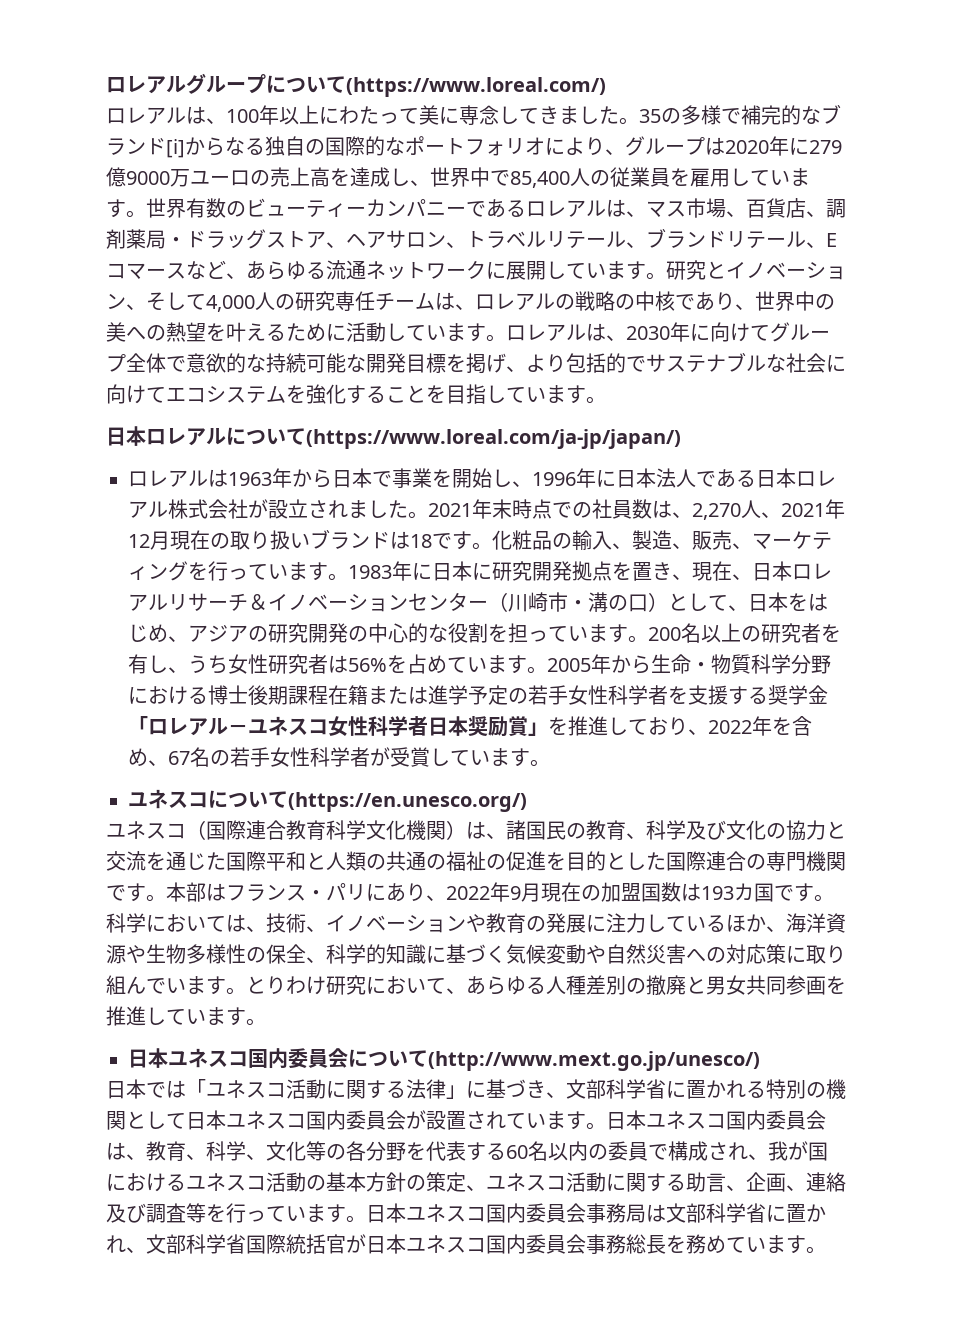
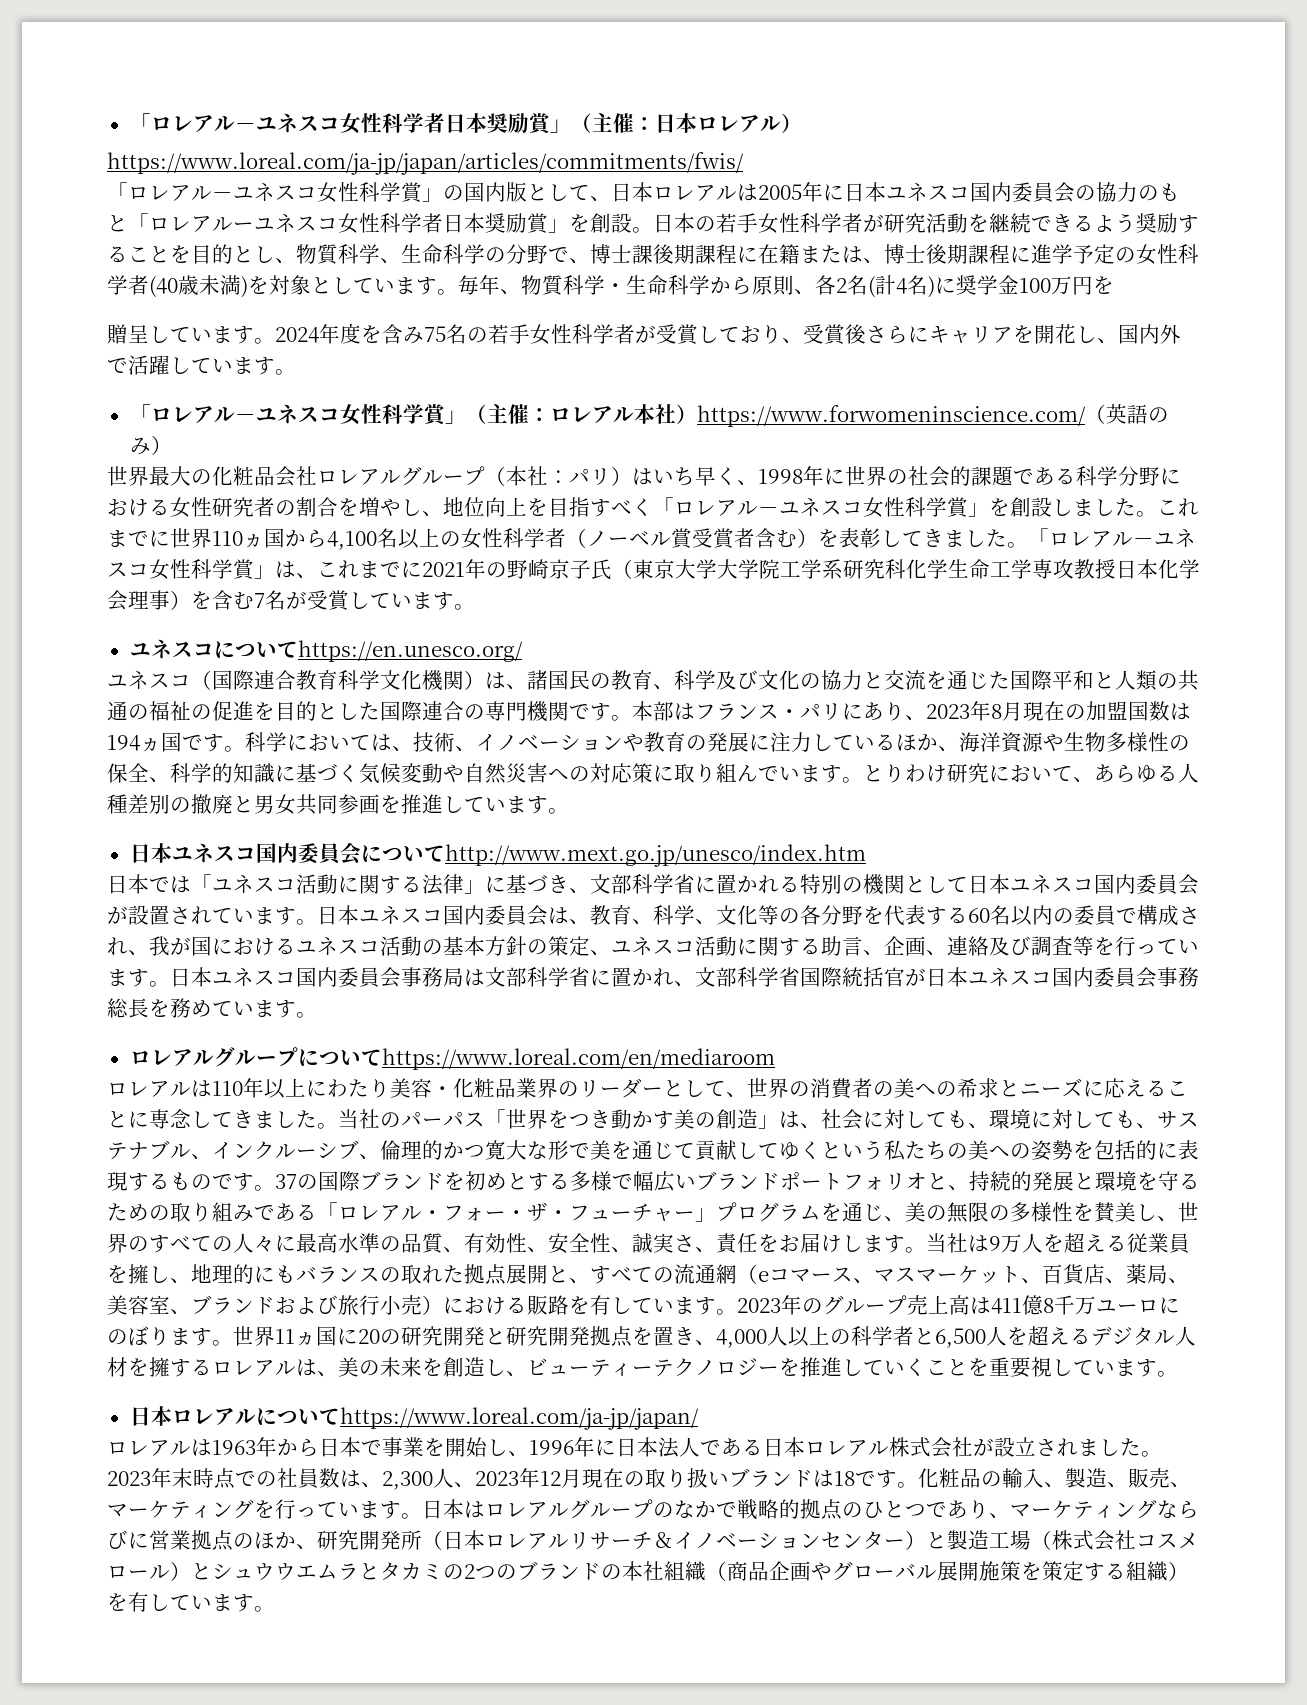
[106,73,606,97] [106,104,841,125] [106,136,842,158] [106,167,810,188] [106,198,846,218] [106,228,837,249] [106,260,846,280] [106,291,835,312] [106,322,830,342] [106,352,846,374] [106,384,606,404] [106,426,681,449] [128,468,836,488] [128,499,845,520] [128,529,832,551] [128,561,832,581] [128,592,828,613] [128,623,841,643] [128,654,831,674] [128,685,828,705] ロレアルグループについて(https://www.loreal.com/) // ロレアルは、100年以上にわたって美に専念してきました。35の多様で補完的なブランド[i]からなる独自の国際的なポートフォリオにより、グループは2020年に279億9000万ユーロの売上高を達成し、世界中で85,400人の従業員を雇用しています。世界有数のビューティーカンパニーであるロレアルは、マス市場、百貨店、調剤薬局・ドラッグストア、ヘアサロン、トラベルリテール、ブランドリテール、Eコマースなど、あらゆる流通ネットワークに展開しています。研究とイノベーション、そして4,000人の研究専任チームは、ロレアルの戦略の中核であり、世界中の美への熱望を叶えるために活動しています。ロレアルは、2030年に向けてグループ全体で意欲的な持続可能な開発目標を掲げ、より包括的でサステナブルな社会に向けてエコシステムを強化することを目指しています。 // 日本ロレアルについて(https://www.loreal.com/ja-jp/japan/) // ロレアルは1963年から日本で事業を開始し、1996年に日本法人である日本ロレアル株式会社が設立されました。2021年末時点での社員数は、2,270人、2021年12月現在の取り扱いブランドは18です。化粧品の輸入、製造、販売、マーケティングを行っています。1983年に日本に研究開発拠点を置き、現在、日本ロレアルリサーチ＆イノベーションセンター（川崎市・溝の口）として、日本をはじめ、アジアの研究開発の中心的な役割を担っています。200名以上の研究者を有し、うち女性研究者は56%を占めています。2005年から生命・物質科学分野における博士後期課程在籍または進学予定の若手女性科学者を支援する奨学金 -> (129, 122) none
[548,716,812,736] [128,748,190,767] を推進しており、2022年を含め、67 -> [570,113,802,133] [107,152,744,175] [107,182,1180,203] [107,213,1199,234] [107,244,1199,265] [107,275,1114,298] [107,323,446,344] （主催：日本ロレアル） // https://www.loreal.com/ja-jp/japan/articles/commitments/fwis/ // 「ロレアル－ユネスコ女性科学賞」の国内版として、日本ロレアルは2005年に日本ユネスコ国内委員会の協力のもと「ロレアルーユネスコ女性科学者日本奨励賞」を創設。日本の若手女性科学者が研究活動を継続できるよう奨励することを目的とし、物質科学、生命科学の分野で、博士課後期課程に在籍または、博士後期課程に進学予定の女性科学者(40歳未満)を対象としています。毎年、物質科学・生命科学から原則、各2名(計4名)に奨学金100万円を // 贈呈しています。2024年度を含み75
(470, 758) none -> [740,324,1181,345] [107,355,296,375] [129,404,1169,427] [129,435,172,455] [107,466,1181,487] [107,497,1199,518] [107,528,1196,550] [107,559,1200,580] [107,590,391,611] おり、受賞後さらにキャリアを開花し、国内外で活躍しています。 // 「ロレアル－ユネスコ女性科学賞」（主催：ロレアル本社）https://www.forwomeninscience.com/（英語のみ） // 世界最大の化粧品会社ロレアルグループ（本社：パリ）はいち早く、1998年に世界の社会的課題である科学分野における女性研究者の割合を増やし、地位向上を目指すべく「ロレアル－ユネスコ女性科学賞」を創設しました。これまでに世界110ヵ国から4,100名以上の女性科学者（ノーベル賞受賞者含む）を表彰してきました。「ロレアル－ユネスコ女性科学賞」は、これまでに2021年の野崎京子氏（東京大学大学院工学系研究科化学生命工学専攻教授日本化学会理事）を含む7名が受賞して
[288,792,527,812] (https://en.unesco.org/) -> [297,640,523,662] https://en.unesco.org/
[446,882,521,902] 2022年9 -> [926,701,1002,721] 2023年8
[701,883,754,901] 193カ -> [107,735,161,752] 194ヵ
[428,1051,760,1071] (http://www.mext.go.jp/unesco/) -> [444,844,866,867] http://www.mext.go.jp/unesco/index.htm
(826, 1250) none -> [129,1047,775,1070] [107,1078,1188,1099] [107,1109,1199,1130] [107,1140,1199,1161] [107,1171,1200,1192] [107,1202,1199,1223] [107,1233,1190,1254] [107,1264,1189,1285] [107,1295,1180,1315] [107,1326,1196,1348] [107,1357,1178,1378] [129,1406,699,1430] [107,1437,1162,1458] [107,1468,1191,1490] [107,1499,1199,1520] [107,1530,1199,1551] [107,1561,1189,1581] [107,1592,275,1612] // ロレアルグループについてhttps://www.loreal.com/en/mediaroom // ロレアルは110年以上にわたり美容・化粧品業界のリーダーとして、世界の消費者の美への希求とニーズに応えることに専念してきました。当社のパーパス「世界をつき動かす美の創造」は、社会に対しても、環境に対しても、サステナブル、インクルーシブ、倫理的かつ寛大な形で美を通じて貢献してゆくという私たちの美への姿勢を包括的に表現するものです。37の国際ブランドを初めとする多様で幅広いブランドポートフォリオと、持続的発展と環境を守るための取り組みである「ロレアル・フォー・ザ・フューチャー」プログラムを通じ、美の無限の多様性を賛美し、世界のすべての人々に最高水準の品質、有効性、安全性、誠実さ、責任をお届けします。当社は9万人を超える従業員を擁し、地理的にもバランスの取れた拠点展開と、すべての流通網（eコマース、マスマーケット、百貨店、薬局、美容室、ブランドおよび旅行小売）における販路を有しています。2023年のグループ売上高は411億8千万ユーロにのぼります。世界11ヵ国に20の研究開発と研究開発拠点を置き、4,000人以上の科学者と6,500人を超えるデジタル人材を擁するロレアルは、美の未来を創造し、ビューティーテクノロジーを推進していくことを重要視しています。 // 日本ロレアルについてhttps://www.loreal.com/ja-jp/japan/ // ロレアルは1963年から日本で事業を開始し、1996年に日本法人である日本ロレアル株式会社が設立されました。2023年末時点での社員数は、2,300人、2023年12月現在の取り扱いブランドは18です。化粧品の輸入、製造、販売、マーケティングを行っています。日本はロレアルグループのなかで戦略的拠点のひとつであり、マーケティングならびに営業拠点のほか、研究開発所（日本ロレアルリサーチ＆イノベーションセンター）と製造工場（株式会社コスメロール）とシュウウエムラとタカミの2つのブランドの本社組織（商品企画やグローバル展開施策を策定する組織）を有しています。

